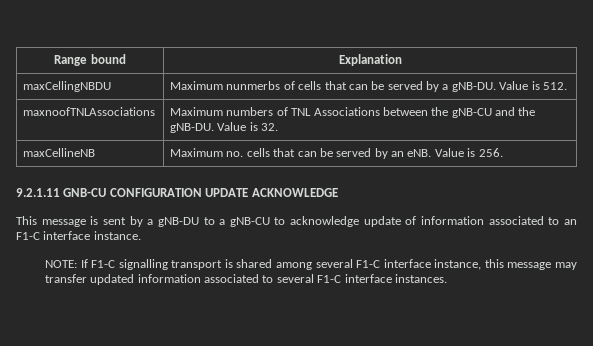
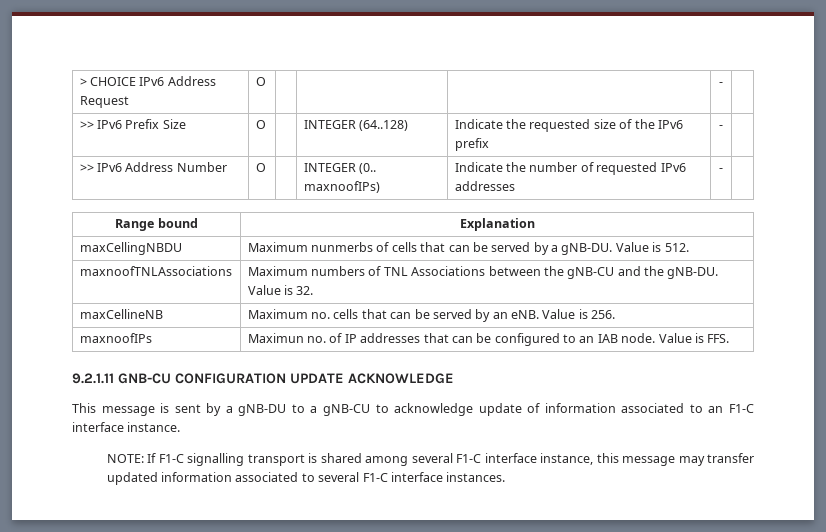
(54, 60) none -> [79,76,216,86] [79,96,129,108] [255,77,266,86] [719,82,723,86] [79,119,186,129] [255,120,266,129] [303,120,408,131] [454,119,683,132] [454,138,489,151] [719,125,723,129] [79,162,227,172] [255,163,266,172] [303,163,376,174] [303,181,380,193] [454,162,686,175] [454,181,515,191] [719,168,723,172] > CHOICE IPv6 Address Request | O | | | | - | // >> IPv6 Prefix Size | O | | INTEGER (64..128) | Indicate the requested size of the IPv6 prefix | - | // >> IPv6 Address Number | O | | INTEGER (0.. maxnoofIPs) | Indicate the number of requested IPv6 addresses | - | //
(503, 152) none -> [79,333,152,343] [247,333,730,346] // maxnoofIPs | Maximun no. of IP addresses that can be configured to an IAB node. Value is FFS.

